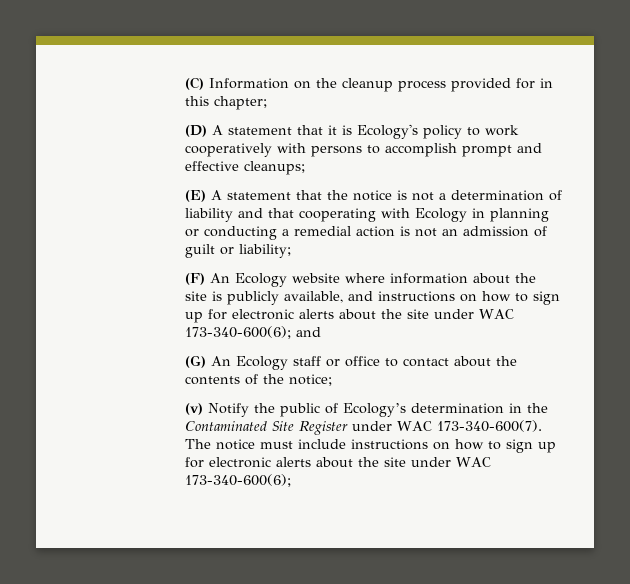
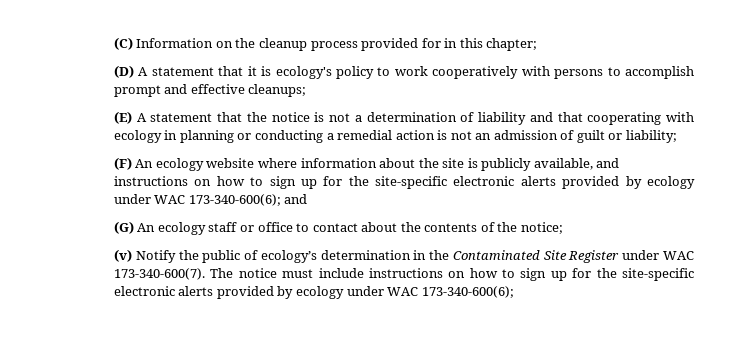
[357,124,419,139] Ecology's -> [275,66,332,79] ecology's
[415,208,468,222] Ecology -> [113,130,162,143] ecology
[235,273,288,287] Ecology -> [155,158,204,171] ecology
[232,309,430,320] electronic alerts about the site -> [348,176,695,189] the site-specific electronic alerts provided by ecology
[236,356,289,370] Ecology -> [157,222,206,235] ecology
[343,403,407,417] Ecology’s -> [260,250,317,263] ecology’s
[209,457,407,468] electronic alerts about the site -> [596,268,694,281] [113,286,344,299] the site-specific electronic alerts provided by ecology

